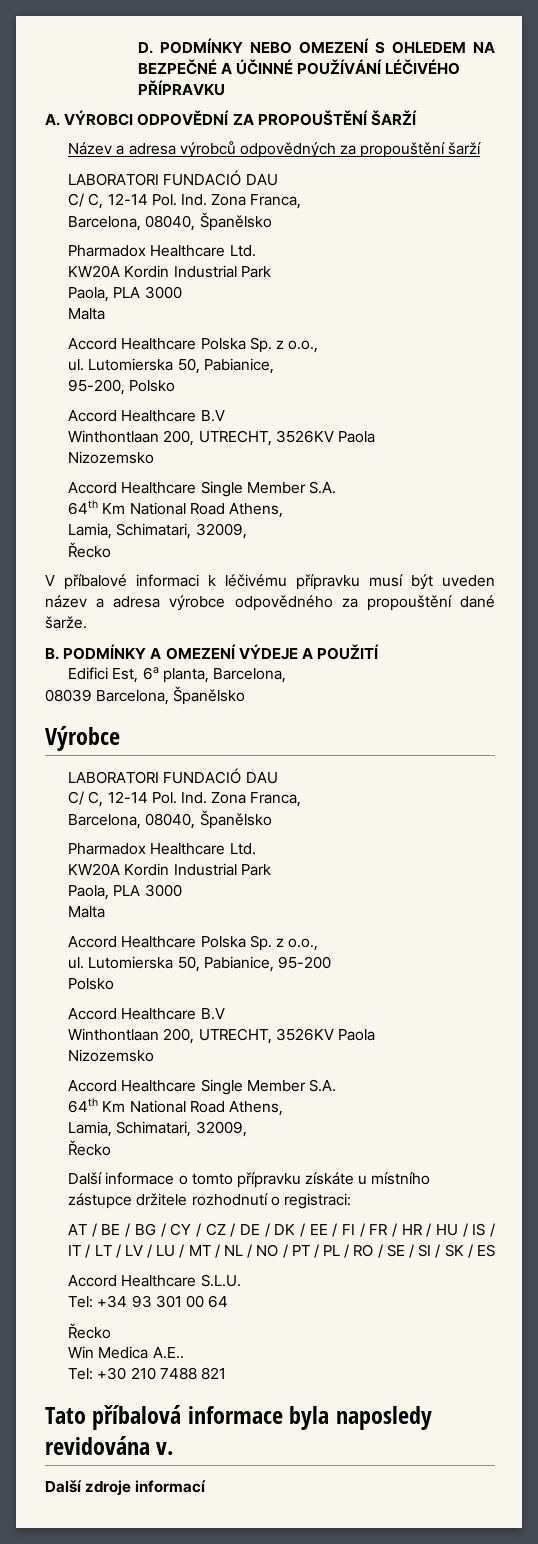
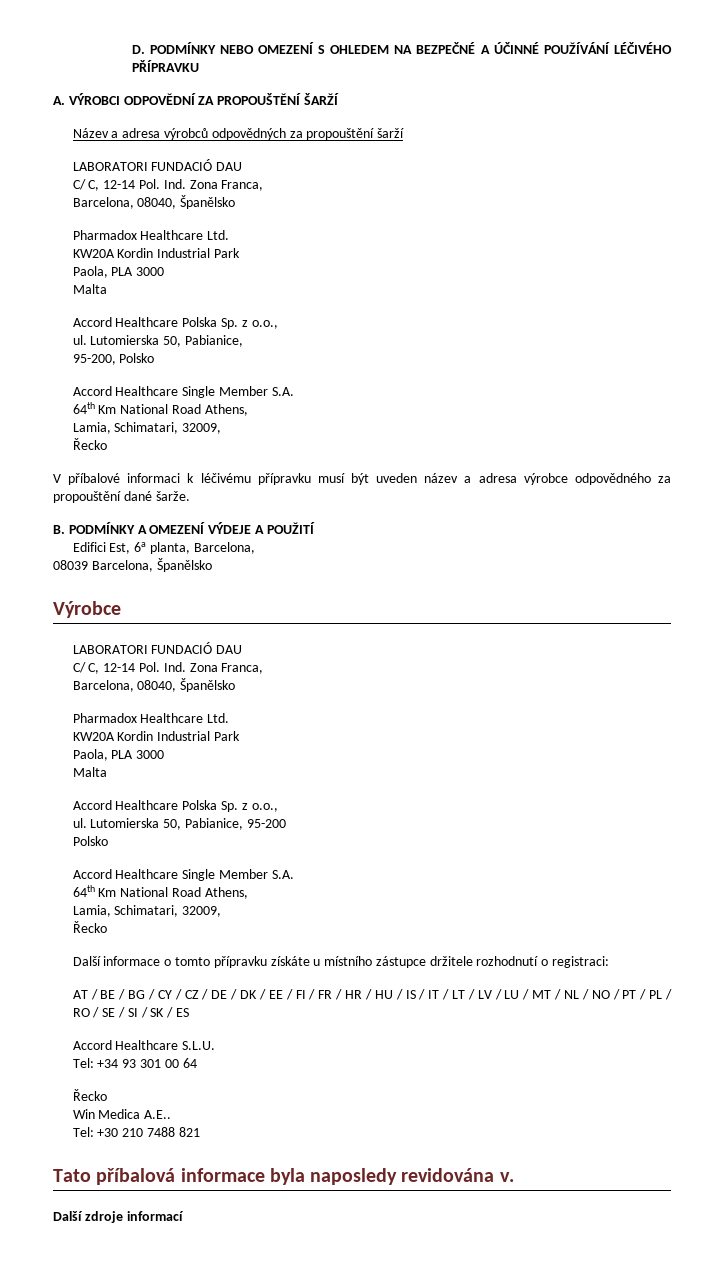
[68,410,225,422] [68,430,375,446] [68,451,155,464] // Accord Healthcare B.V // Winthontlaan 200, UTRECHT, 3526KV Paola // Nizozemsko -> (155, 358) none
[68,1008,225,1020] [68,1028,375,1044] [68,1049,155,1062] // Accord Healthcare B.V // Winthontlaan 200, UTRECHT, 3526KV Paola // Nizozemsko -> (108, 841) none

